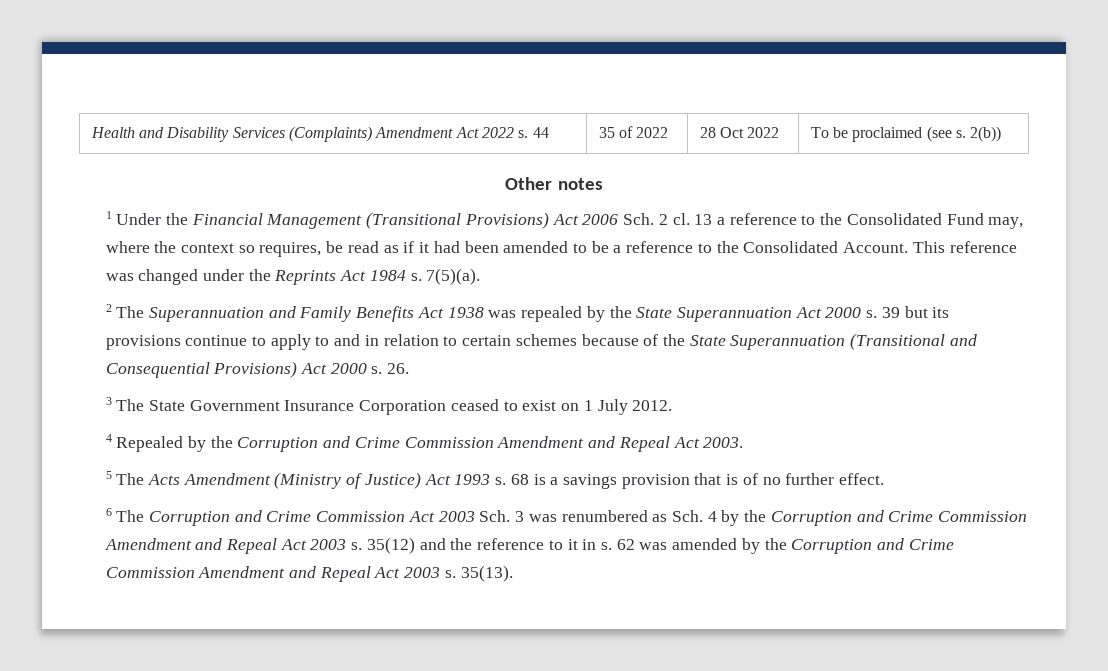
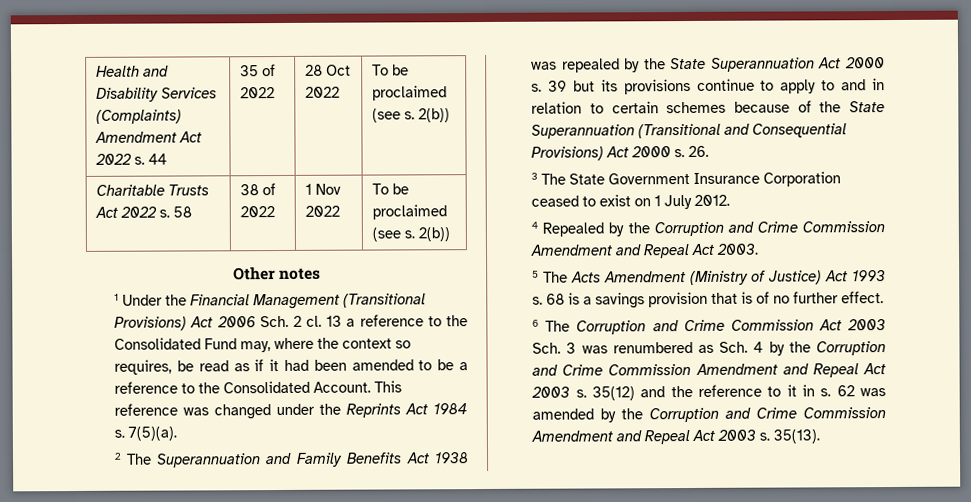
(1002, 134) none -> [95,184,209,196] [94,206,192,218] [239,183,276,196] [239,206,275,218] [304,183,341,195] [304,205,340,217] [371,183,409,195] [371,204,447,220] [371,227,450,242] // Charitable Trusts Act 2022 s. 58 | 38 of 2022 | 1 Nov 2022 | To be proclaimed (see s. 2(b))

